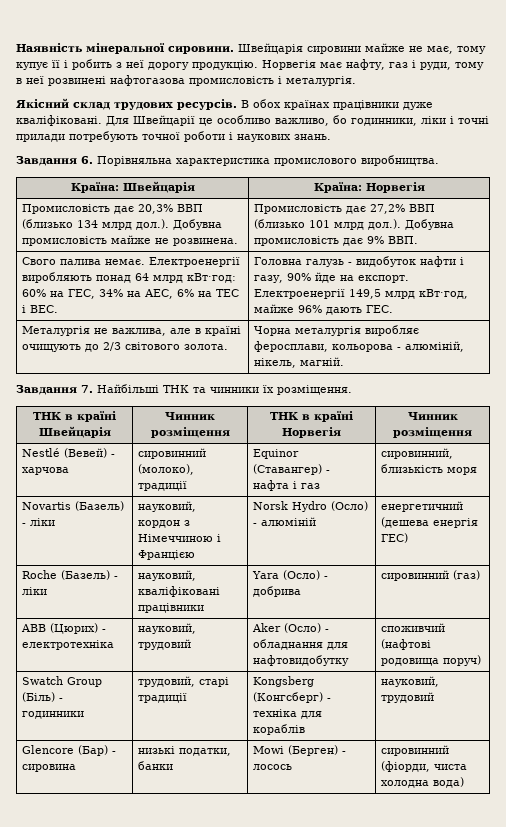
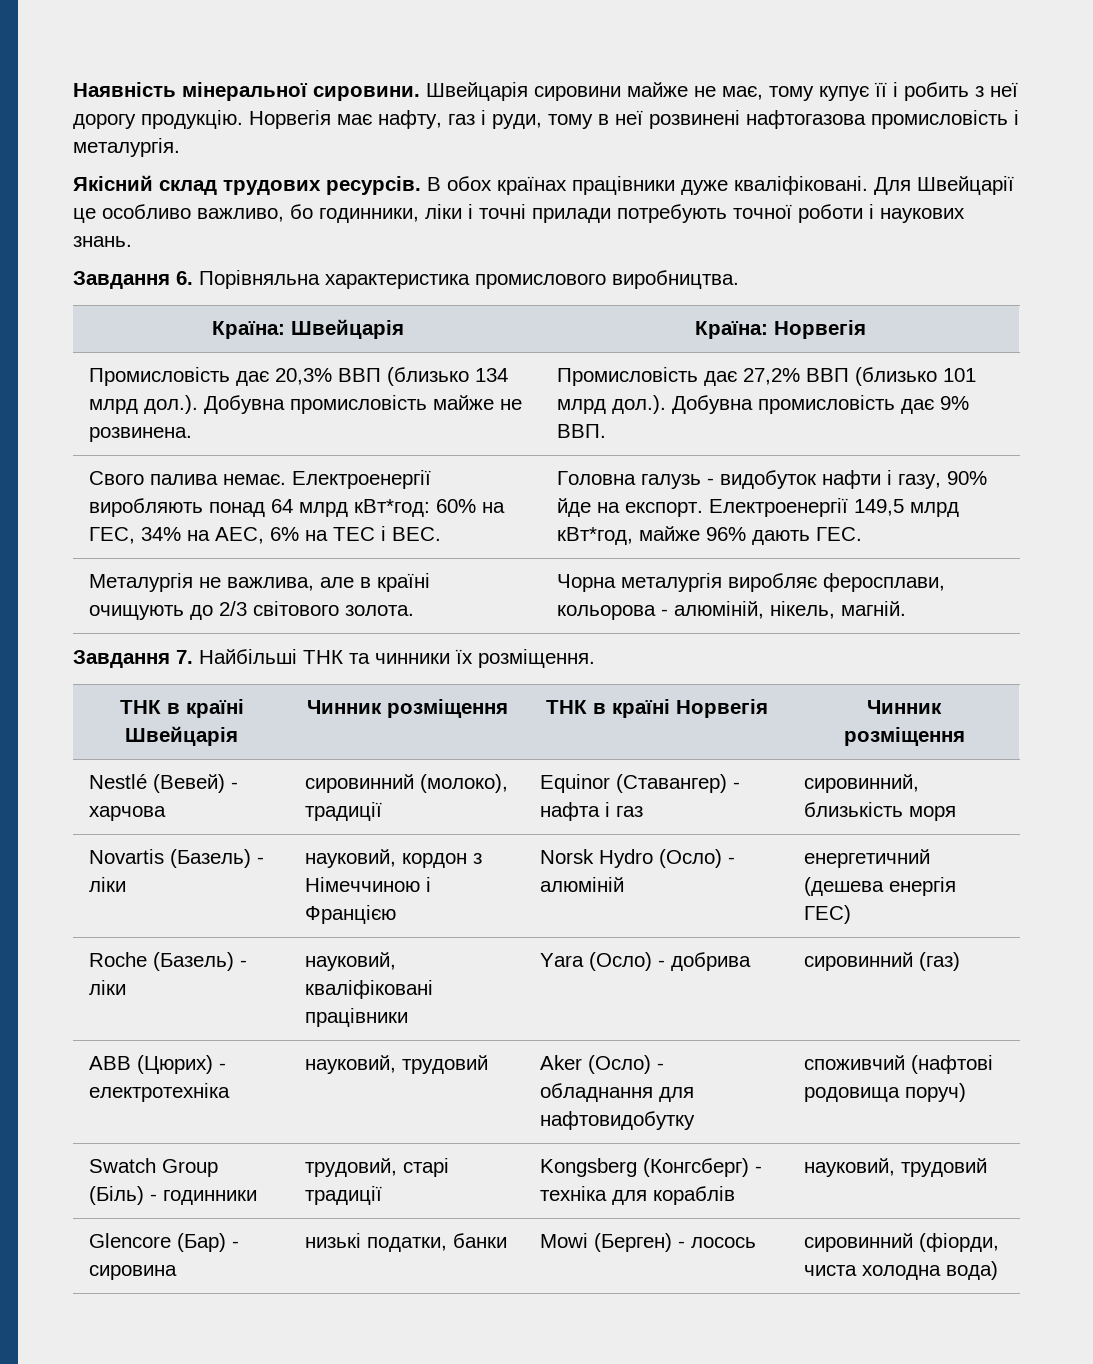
[187,273,237,283] кВт·год: -> [354,499,431,517] кВт*год:
[419,289,469,299] кВт·год, -> [557,527,634,545] кВт*год,

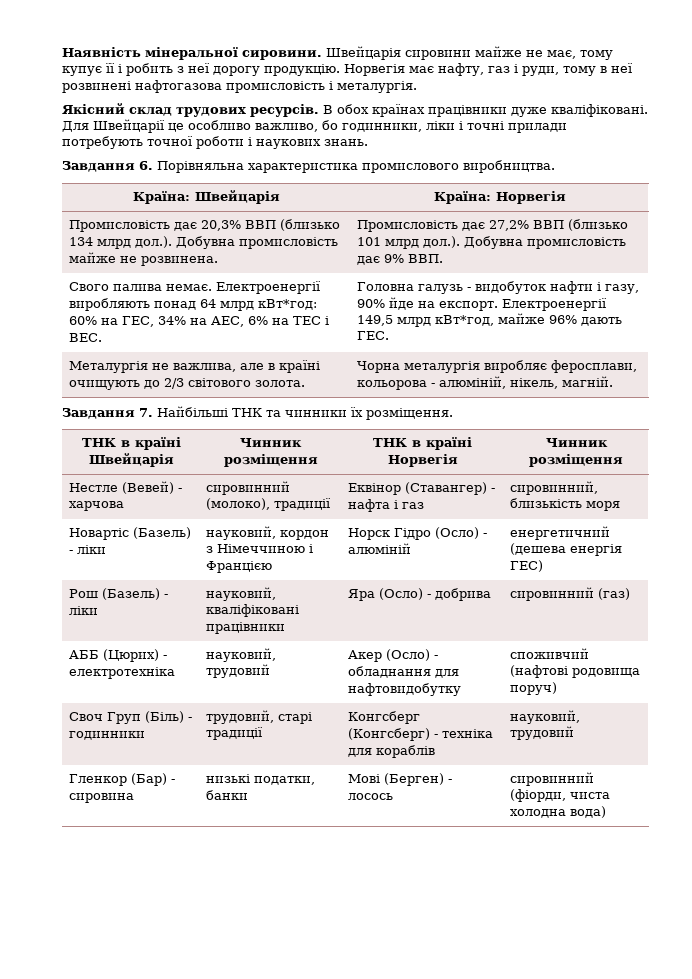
[89,774,148,789] Nestlé -> [69,483,119,492] Нестле
[540,774,611,793] Equinor -> [348,483,402,495] Еквінор
[89,849,165,864] Novartis -> [69,528,130,540] Новартіс
[540,849,654,868] Norsk Hydro -> [348,528,432,540] Норск Гідро
[89,952,148,967] Roche -> [69,589,99,598] Рош
[540,953,585,967] Yara -> [348,589,376,601] Яра
[89,1056,132,1070] ABB -> [69,650,100,659] АББ
[540,1055,583,1070] Aker -> [348,650,383,662] Акер
[89,1158,219,1177] Swatch Group -> [69,712,142,724] Своч Груп
[540,1158,638,1177] Kongsberg -> [348,711,421,724] Конгсберг
[89,1233,172,1248] Glencore -> [69,774,128,786] Гленкор
[540,1233,589,1248] Mowi -> [348,774,381,783] Мові

